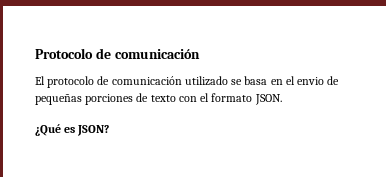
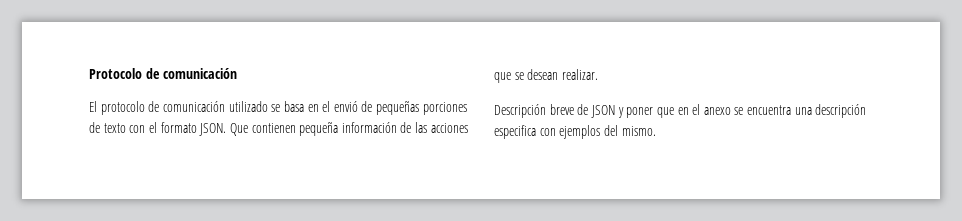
[297,77,325,85] envio -> [333,101,358,112] envió
[35,124,110,136] // ¿Qué es JSON? -> [229,121,468,136] [494,69,598,83] [494,104,867,118] [494,125,656,139] Que contienen pequeña información de las acciones que se desean realizar. // Descripción breve de JSON y poner que en el anexo se encuentra una descripción especifica con ejemplos del mismo.

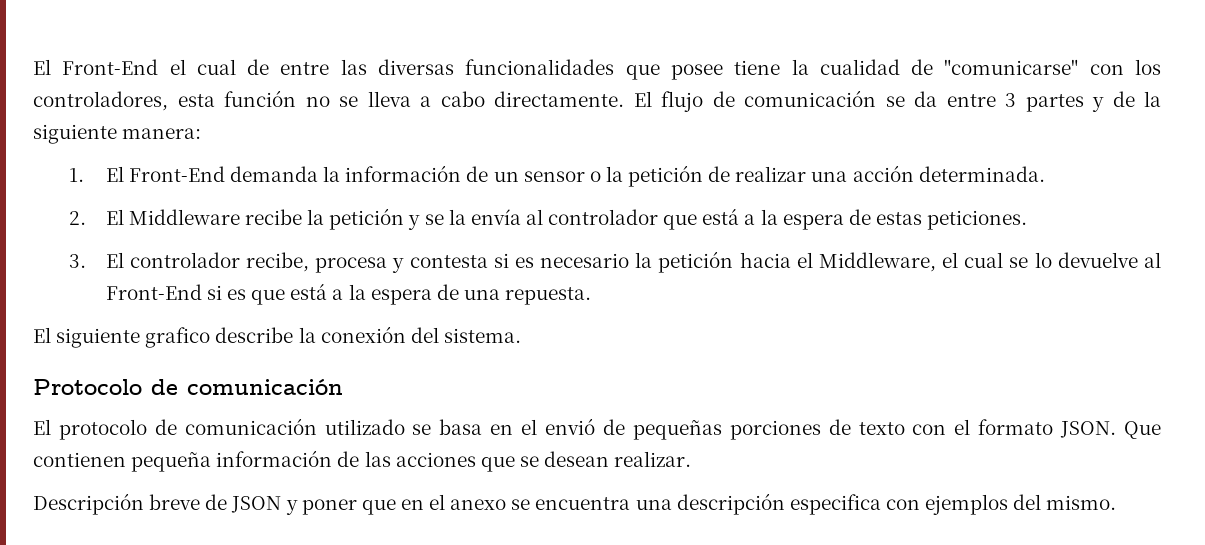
(89, 73) none -> [33,59,1161,80] [33,90,1161,112] [33,124,202,144] [69,165,1045,187] [69,208,1028,230] [69,251,1162,273] [105,283,592,305] [33,326,521,348] El Front-End el cual de entre las diversas funcionalidades que posee tiene la cualidad de "comunicarse" con los controladores, esta función no se lleva a cabo directamente. El flujo de comunicación se da entre 3 partes y de la siguiente manera: // 1. El Front-End demanda la información de un sensor o la petición de realizar una acción determinada. // 2. El Middleware recibe la petición y se la envía al controlador que está a la espera de estas peticiones. // 3. El controlador recibe, procesa y contesta si es necesario la petición hacia el Middleware, el cual se lo devuelve al Front-End si es que está a la espera de una repuesta. // El siguiente grafico describe la conexión del sistema. //

